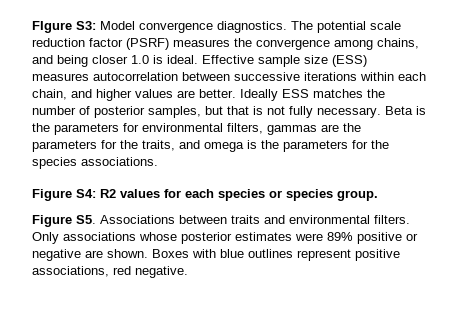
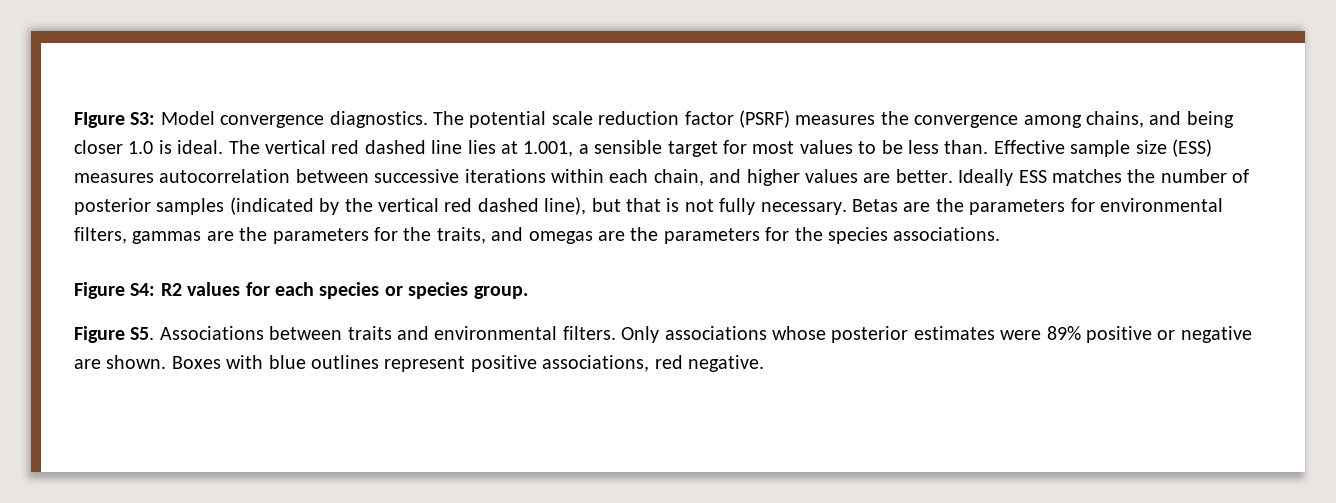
(198, 59) none -> [228,140,989,157] The vertical red dashed line lies at 1.001, a sensible target for most values to be less than.
[148,106,201,118] samples, -> [156,197,587,215] samples (indicated by the vertical red dashed line),
[385,106,426,115] Beta is -> [851,199,931,212] Betas are
[204,140,257,152] omega is -> [528,231,625,244] omegas are

